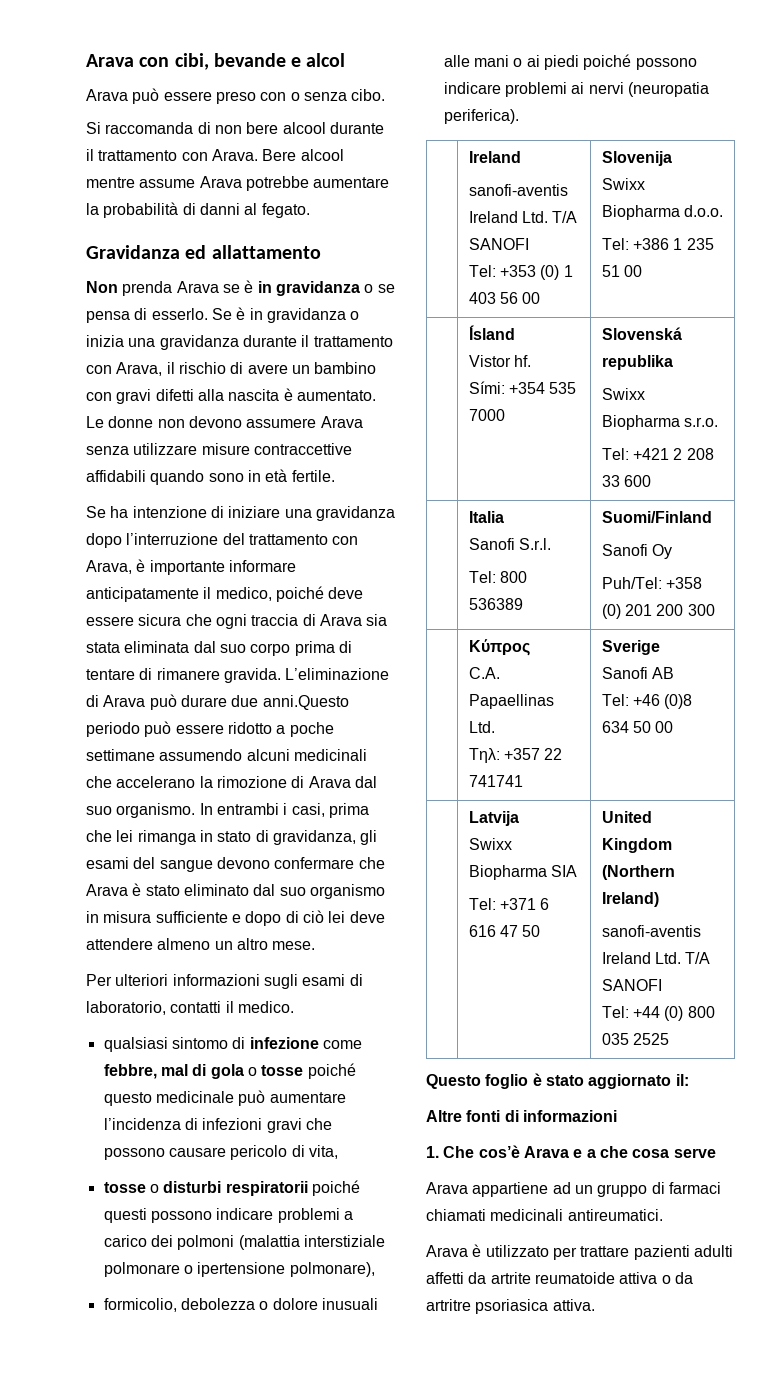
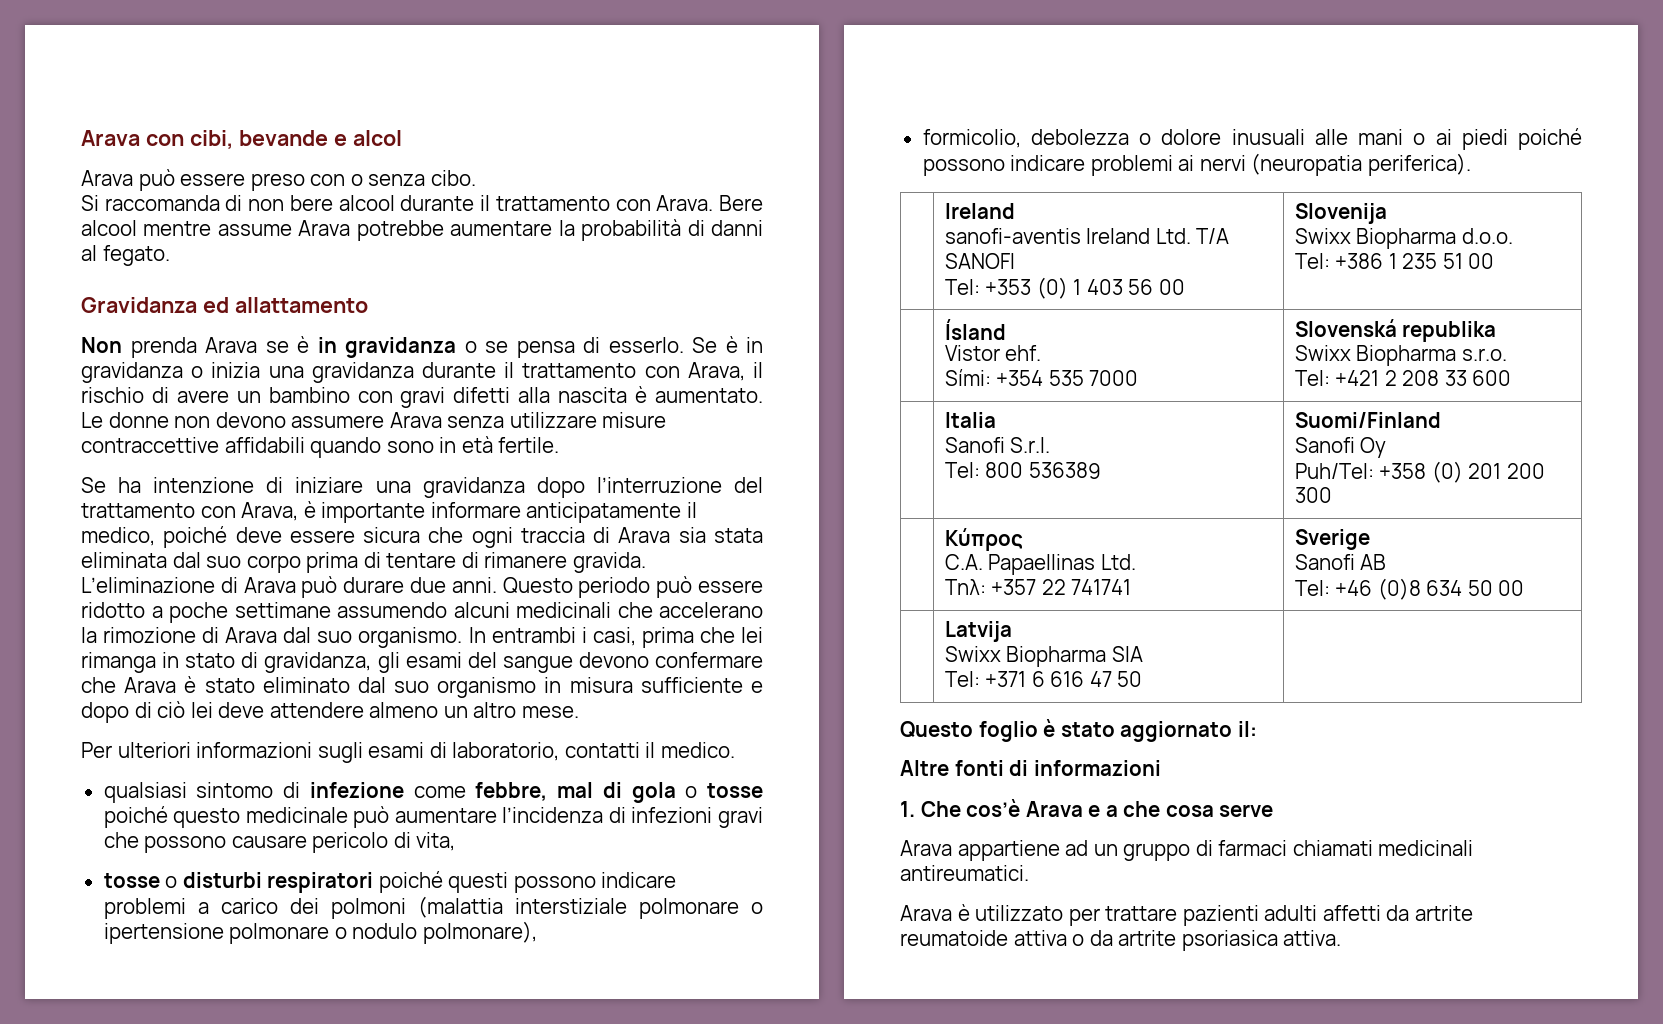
[262,695,349,710] anni.Questo -> [451,577,573,593] anni. Questo
[225,1181,308,1196] respiratorii -> [267,872,374,893] respiratori
(286, 1269) none -> [229,923,418,944] polmonare o nodulo
[513,355,531,367] hf. -> [1005,345,1042,361] ehf.
[601,811,652,823] [601,838,672,853] [601,865,675,880] [601,892,659,907] [601,925,701,937] [601,952,711,964] [601,979,662,991] [601,1006,715,1021] [601,1033,669,1045] United Kingdom (Northern Ireland) // sanofi-aventis Ireland Ltd. T/A SANOFI // Tel: +44 (0) 800 035 2525 -> (1143, 679) none
[426,1299,471,1311] artritre -> [1118,930,1177,946] artrite

